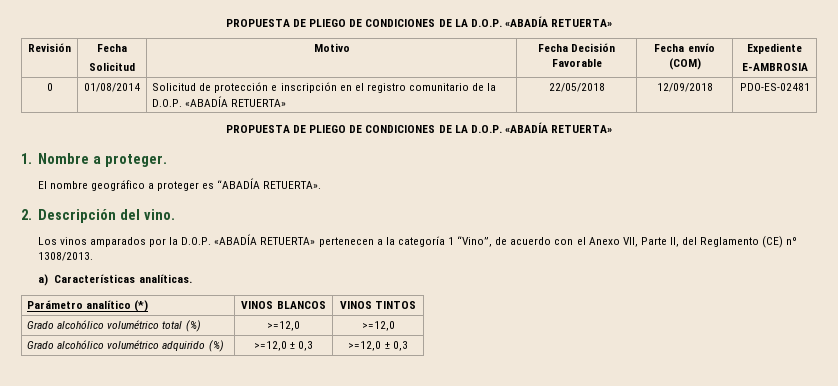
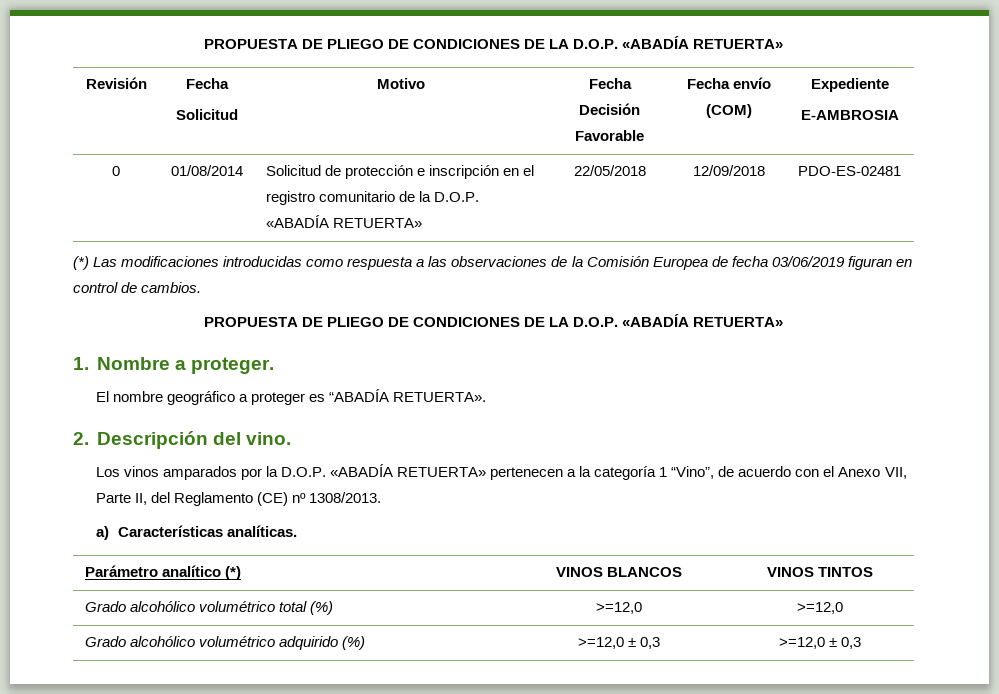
(810, 87) none -> [73,256,912,270] [73,282,202,293] // (*) Las modificaciones introducidas como respuesta a las observaciones de la Comisión Europea de fecha 03/06/2019 figuran en control de cambios.

